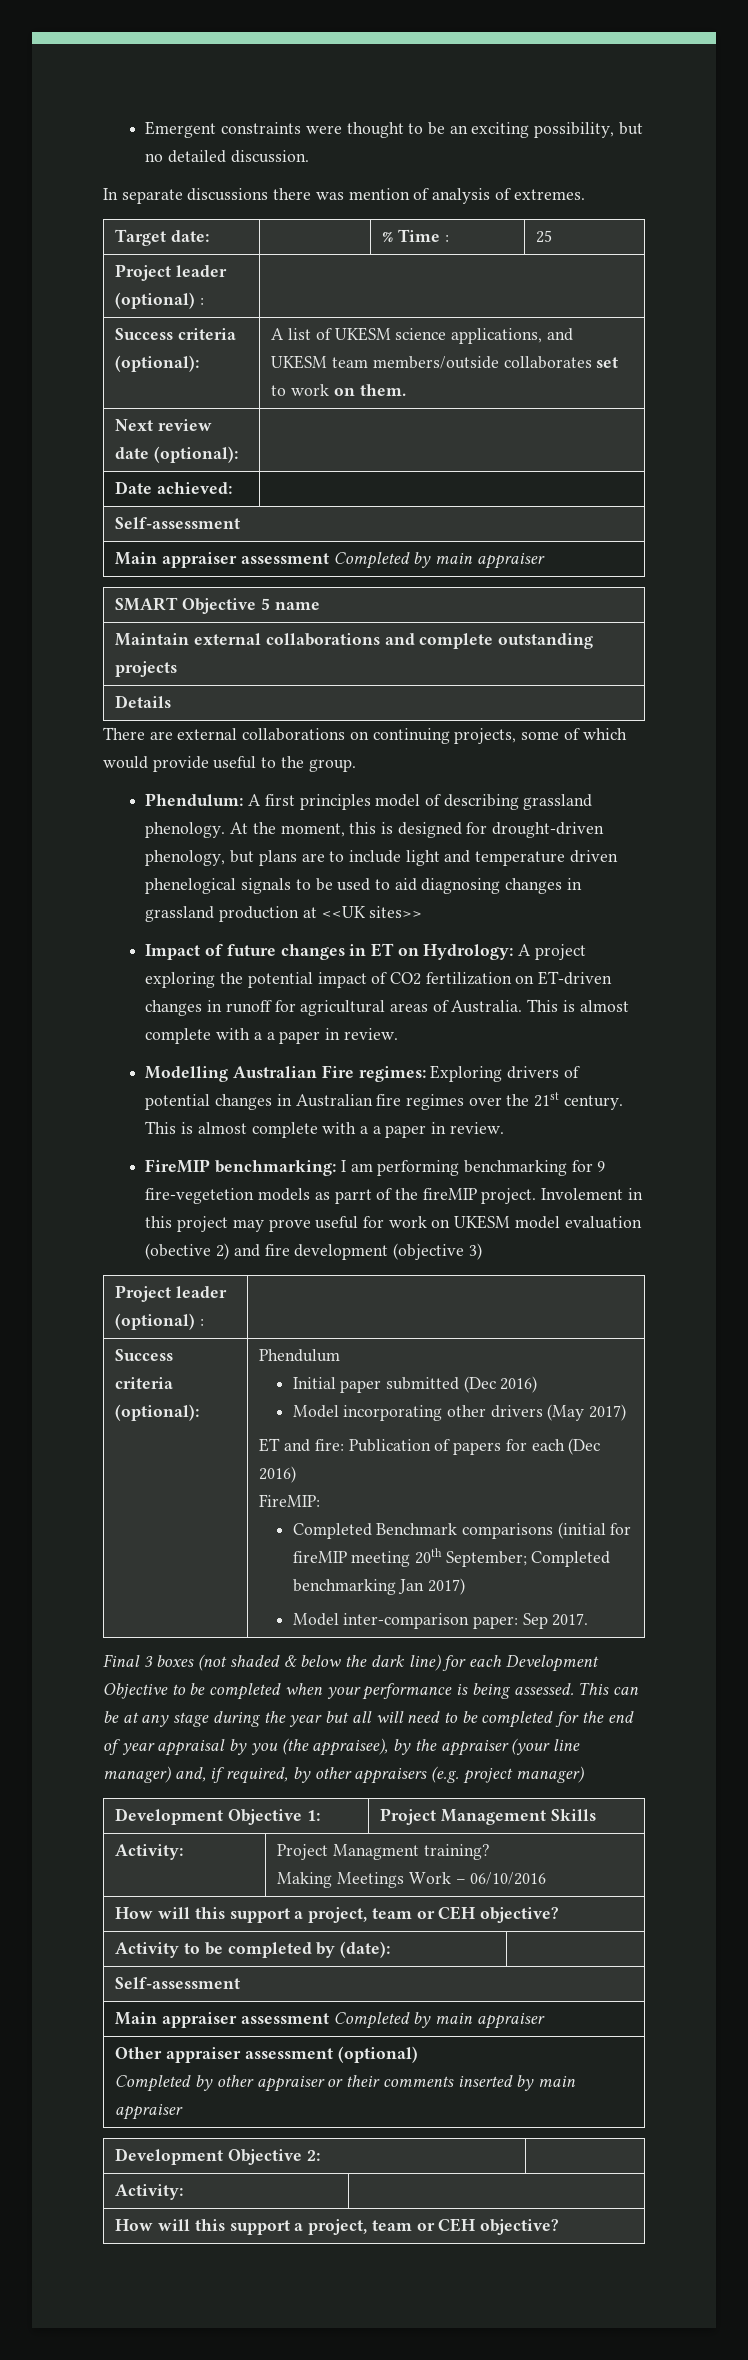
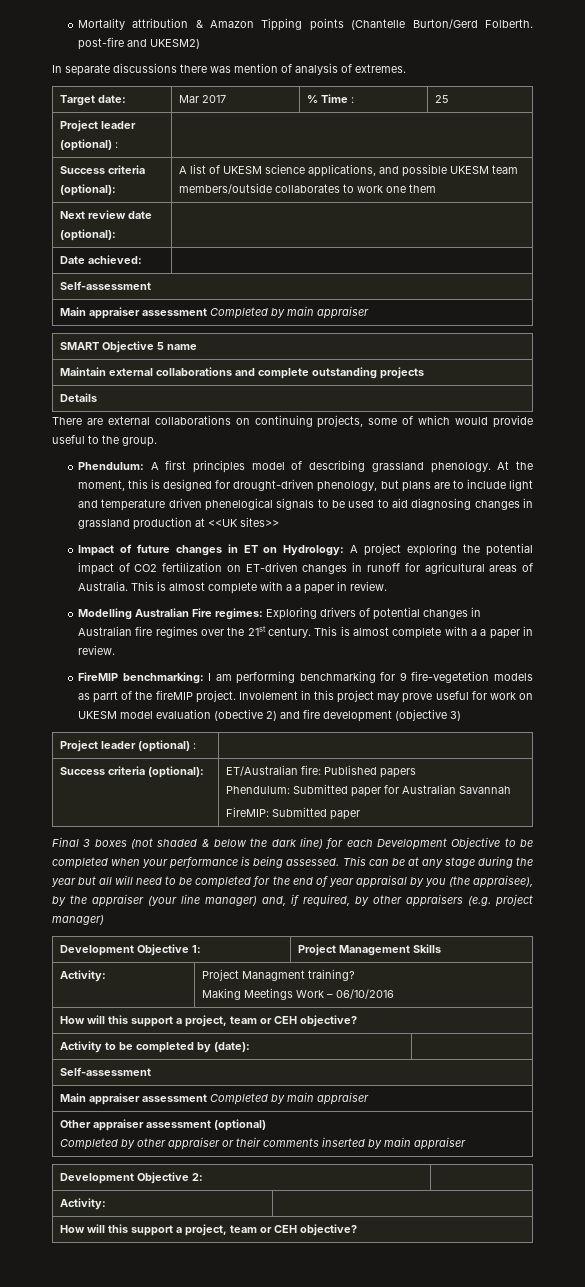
[145,121,643,138] [145,150,309,163] Emergent constraints were thought to be an exciting possibility, but no detailed discussion. -> [77,18,533,31] [77,37,200,50] Mortality attribution & Amazon Tipping points (Chantelle Burton/Gerd Folberth. post-fire and UKESM2)
(210, 236) none -> [179,95,227,103] Mar 2017
(573, 334) none -> [402,164,448,177] possible
[596,357,619,368] set -> (341, 188) none
[333,384,406,396] on them. -> [386,184,437,193] one them
[259,1349,341,1362] [292,1376,538,1393] [292,1404,627,1421] [259,1438,601,1455] [259,1466,297,1483] [259,1494,321,1507] [292,1522,632,1539] [292,1548,611,1567] [292,1578,465,1595] [292,1613,589,1629] Phendulum // Initial paper submitted (Dec 2016) // Model incorporating other drivers (May 2017) // ET and fire: Publication of papers for each (Dec 2016) // FireMIP: // Completed Benchmark comparisons (initial for fireMIP meeting 20th September; Completed benchmarking Jan 2017) // Model inter-comparison paper: Sep 2017. -> [226,765,417,778] [226,784,512,797] [226,807,361,820] ET/Australian fire: Published papers // Phendulum: Submitted paper for Australian Savannah // FireMIP: Submitted paper

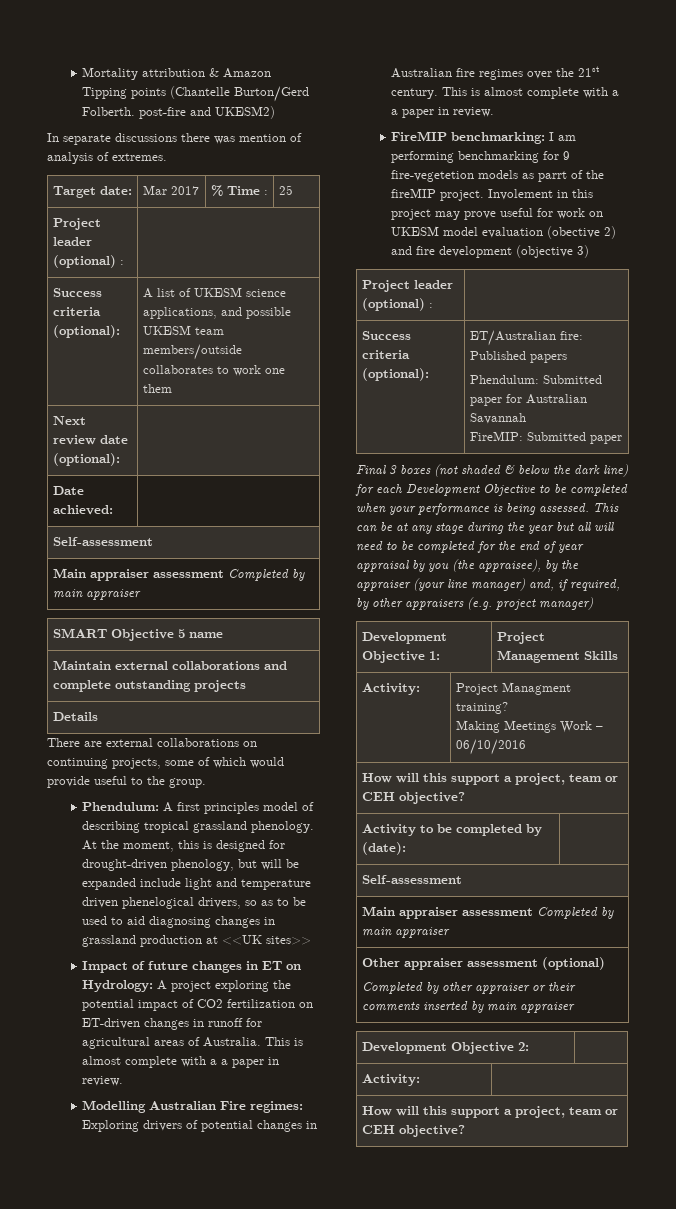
(366, 466) none -> [144,821,190,833] tropical
[401,480,464,492] plans are to -> [261,859,300,870] [82,878,137,890] will be expanded
[276,498,315,510] signals -> [198,897,274,909] drivers, so as

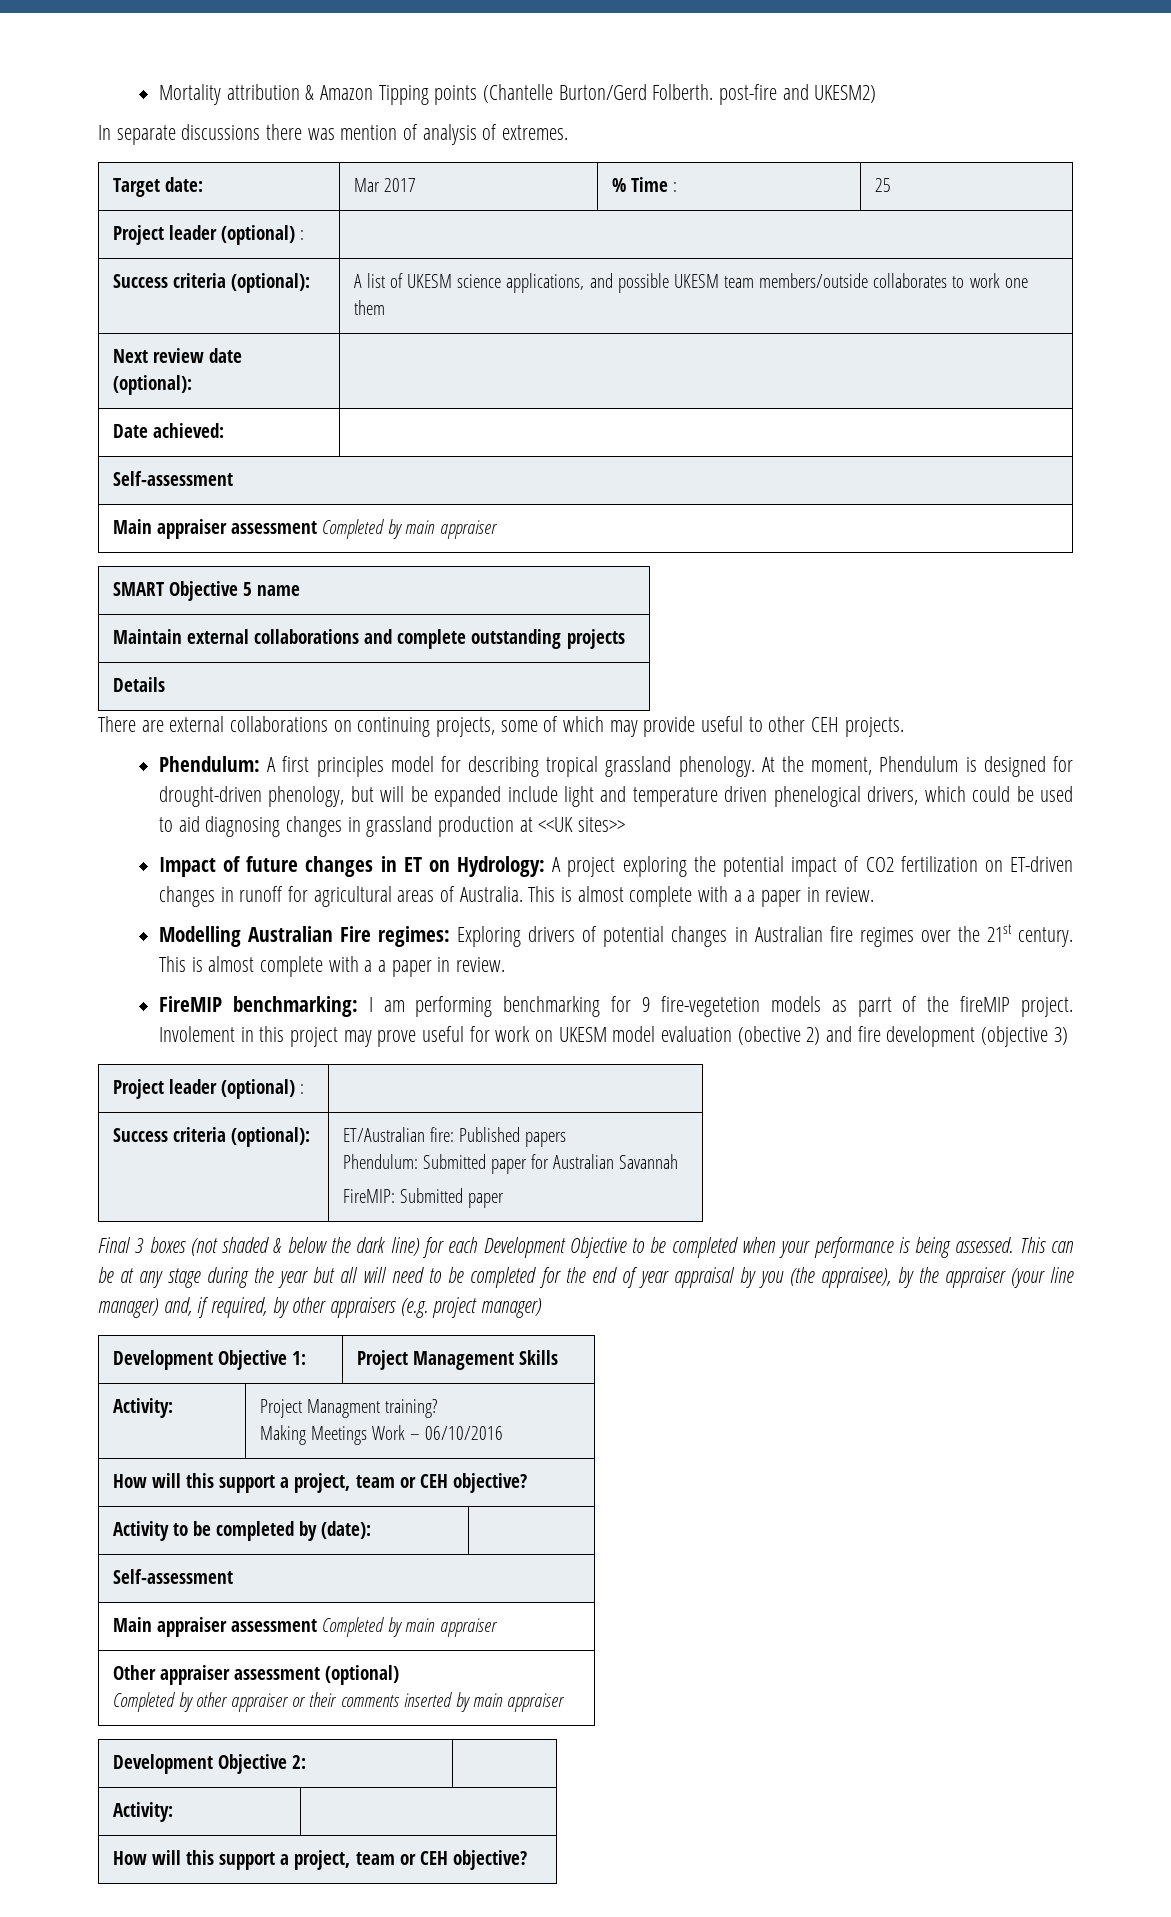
[250,757,284,768] would -> [609,720,638,737] may
[147,776,206,788] the group. -> [768,716,904,737] other CEH projects.
[302,802,315,811] of -> [440,756,461,772] for
[178,840,200,849] this -> [879,756,959,772] Phendulum
[245,898,290,906] so as to -> [924,786,1011,802] which could

